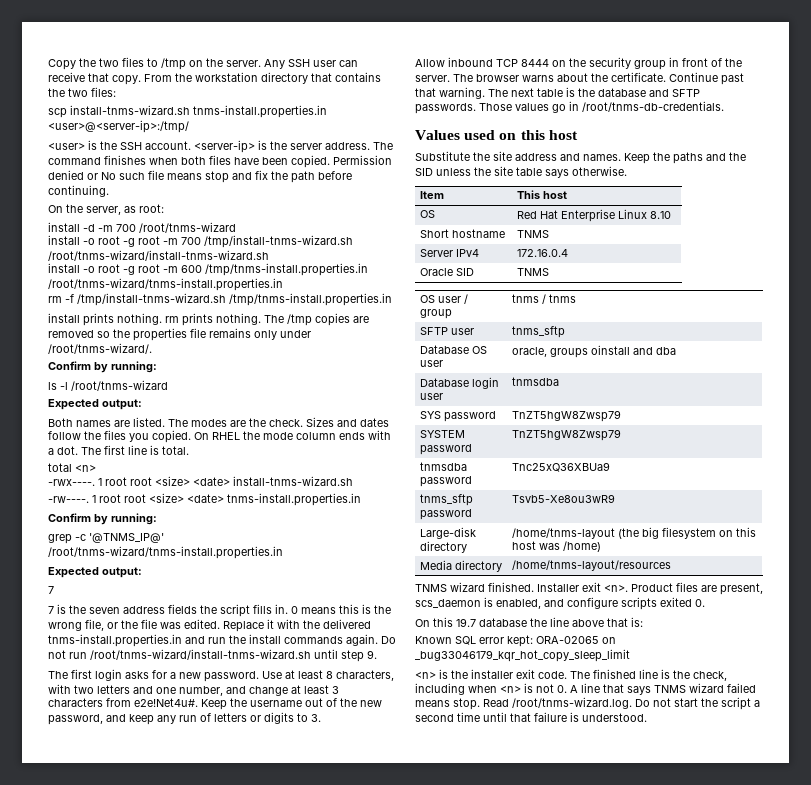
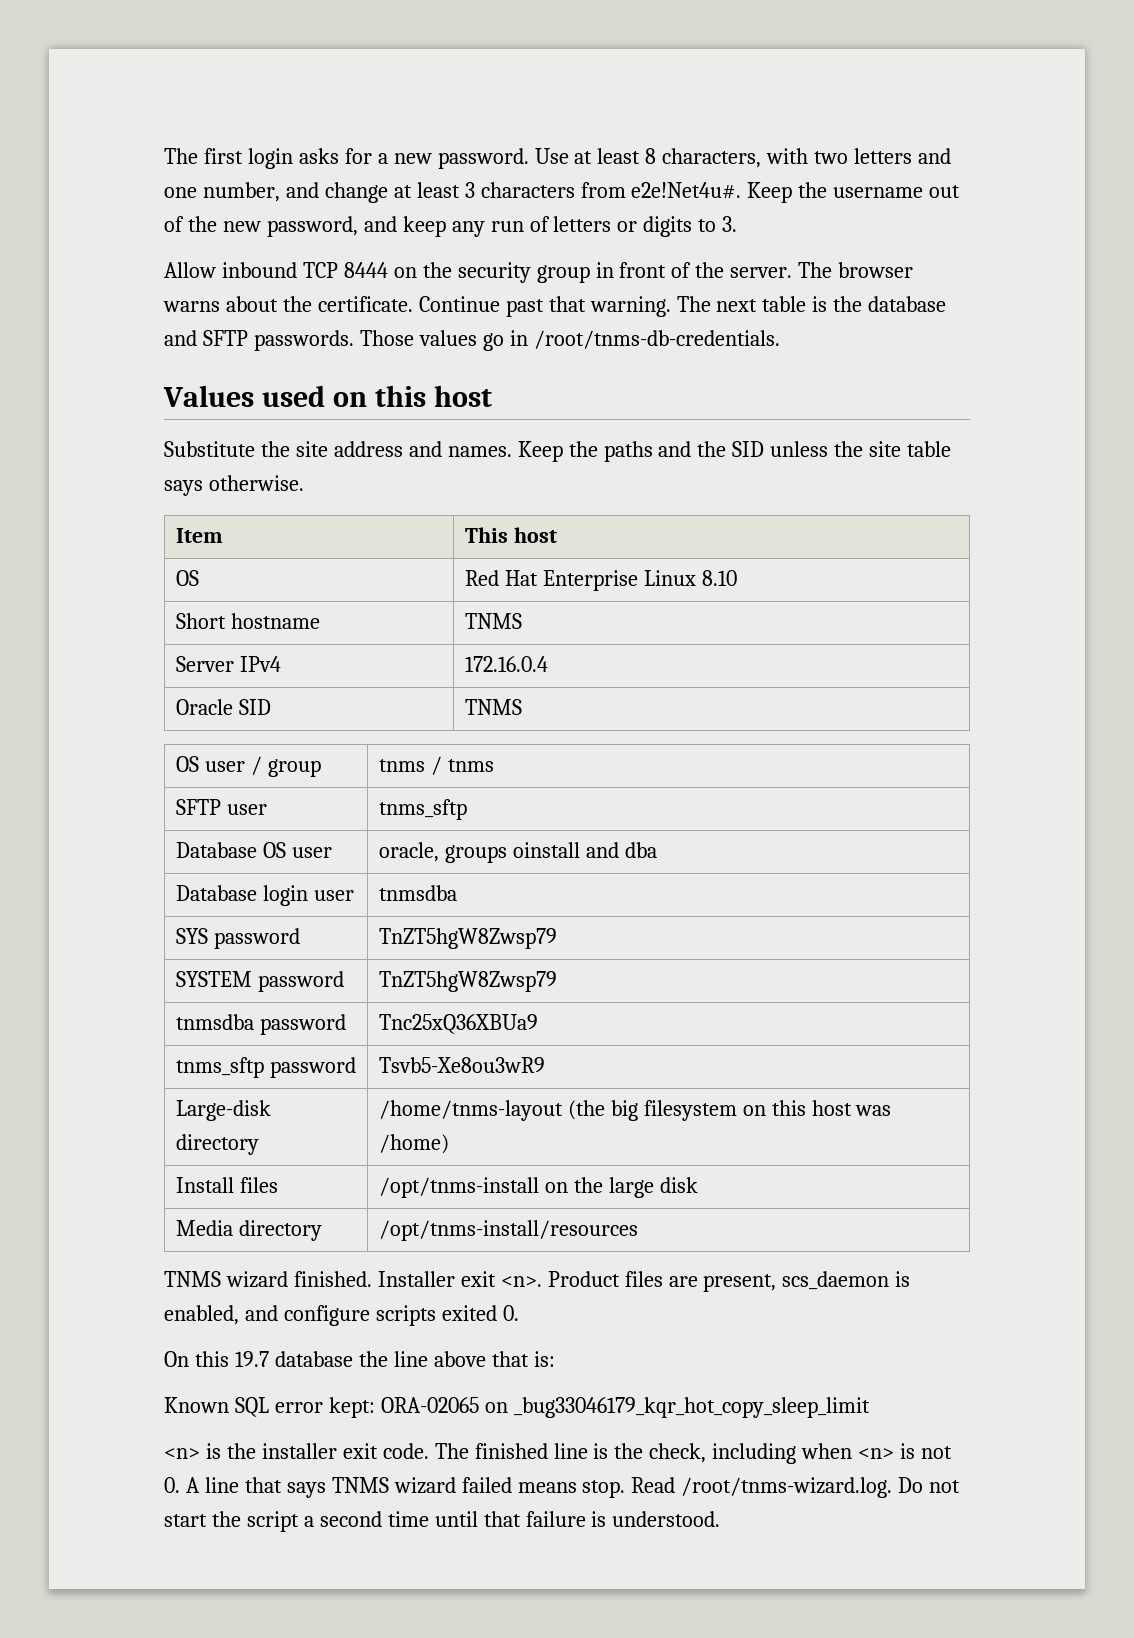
[48,57,358,70] [48,72,381,85] [48,87,116,97] [48,105,327,118] [48,120,189,133] [48,140,393,153] [48,155,392,168] [48,170,352,183] [48,185,109,197] [48,204,164,215] [48,222,236,233] [48,235,353,248] [48,250,269,261] [48,263,368,276] [48,278,283,291] [48,293,392,306] [48,313,369,326] [48,328,311,341] [48,343,152,354] [48,361,157,373] [48,380,168,391] [48,399,142,410] [48,417,389,427] [48,430,391,443] [48,445,189,455] [48,463,96,472] [48,476,353,486] [48,493,361,506] [48,513,157,525] [48,533,164,544] [48,546,283,559] [48,567,142,578] [48,586,54,594] [48,604,391,617] [48,619,371,632] [48,634,396,647] [48,649,377,662] Copy the two files to /tmp on the server. Any SSH user can receive that copy. From the workstation directory that contains the two files: // scp install-tnms-wizard.sh tnms-install.properties.in <user>@<server-ip>:/tmp/ // <user> is the SSH account. <server-ip> is the server address. The command finishes when both files have been copied. Permission denied or No such file means stop and fix the path before continuing. // On the server, as root: // install -d -m 700 /root/tnms-wizard // install -o root -g root -m 700 /tmp/install-tnms-wizard.sh /root/tnms-wizard/install-tnms-wizard.sh // install -o root -g root -m 600 /tmp/tnms-install.properties.in /root/tnms-wizard/tnms-install.properties.in // rm -f /tmp/install-tnms-wizard.sh /tmp/tnms-install.properties.in // install prints nothing. rm prints nothing. The /tmp copies are removed so the properties file remains only under /root/tnms-wizard/. // Confirm by running: // ls -l /root/tnms-wizard // Expected output: // Both names are listed. The modes are the check. Sizes and dates follow the files you copied. On RHEL the mode column ends with a dot. The first line is total. // total <n> // -rwx----. 1 root root <size> <date> install-tnms-wizard.sh // -rw----. 1 root root <size> <date> tnms-install.properties.in // Confirm by running: // grep -c '@TNMS_IP@' /root/tnms-wizard/tnms-install.properties.in // Expected output: // 7 // 7 is the seven address fields the script fills in. 0 means this is the wrong file, or the file was edited. Replace it with the delivered tnms-install.properties.in and run the install commands again. Do not run /root/tnms-wizard/install-tnms-wizard.sh until step 9. // -> (164, 156) none
(602, 546) none -> [175,1177,278,1193] [378,1177,698,1198] // Install files | /opt/tnms-install on the large disk
[512,560,672,571] /home/tnms-layout/resources -> [378,1220,638,1241] /opt/tnms-install/resources

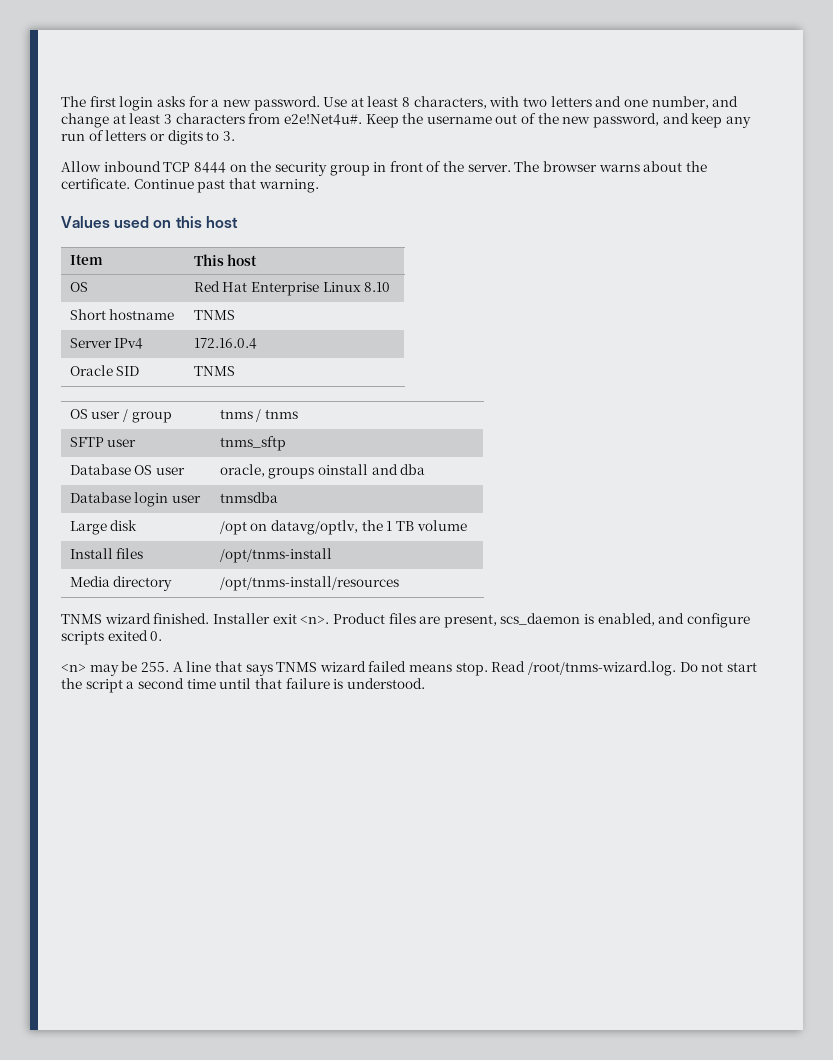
[676,296,947,312] [164,330,780,351] The next table is the database and SFTP passwords. Those values go in /root/tnms-db-credentials. -> (319, 186) none
[164,441,952,462] [164,475,304,496] // Substitute the site address and names. Keep the paths and the SID unless the site table says otherwise. -> (238, 222) none
[175,928,300,949] [378,928,557,949] [175,971,344,992] [378,971,557,992] [175,1014,346,1035] [378,1014,538,1034] [175,1057,356,1078] [378,1057,545,1073] [175,1100,271,1121] [175,1134,259,1155] [378,1100,892,1121] [378,1134,449,1154] SYS password | TnZT5hgW8Zwsp79 // SYSTEM password | TnZT5hgW8Zwsp79 // tnmsdba password | Tnc25xQ36XBUa9 // tnms_sftp password | Tsvb5-Xe8ou3wR9 // Large-disk directory | /home/tnms-layout (the big filesystem on this host was /home) -> [69,520,138,535] [219,520,467,535] Large disk | /opt on datavg/optlv, the 1 TB volume
[544,1177,698,1198] on the large disk -> (332, 555) none
[164,1351,555,1367] [164,1397,870,1418] [164,1443,953,1464] [164,1477,180,1493] On this 19.7 database the line above that is: // Known SQL error kept: ORA-02065 on _bug33046179_kqr_hot_copy_sleep_limit // <n> is the installer exit code. The finished line is the check, including when <n> is not 0. -> [61,661,169,676] <n> may be 255.

